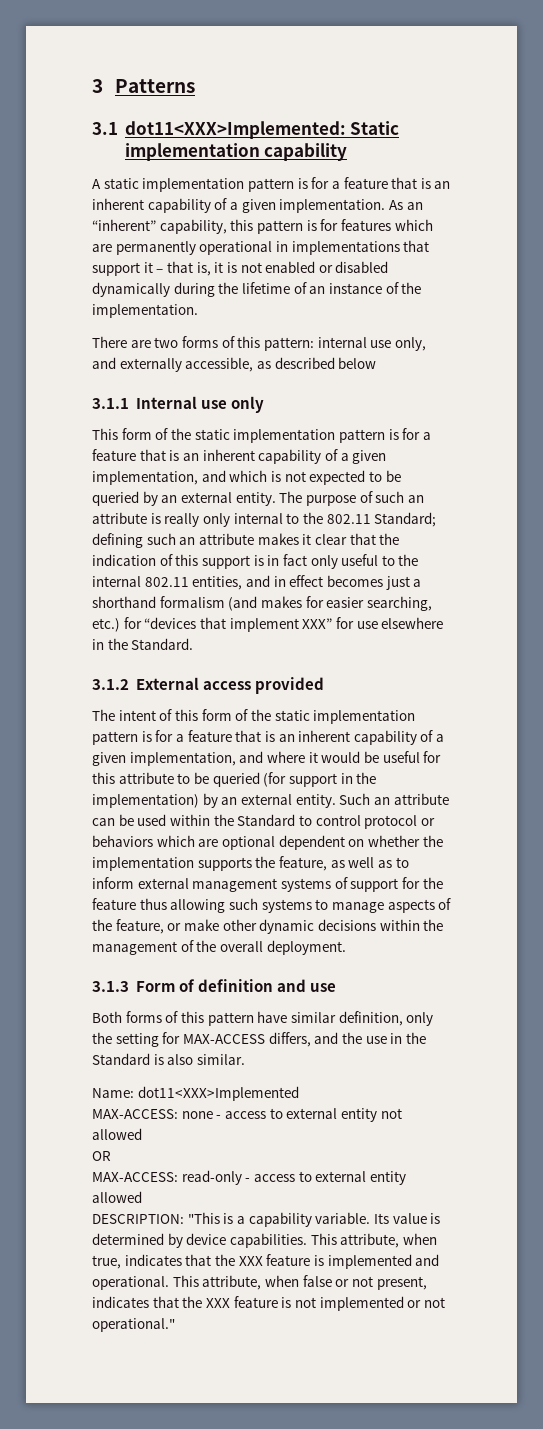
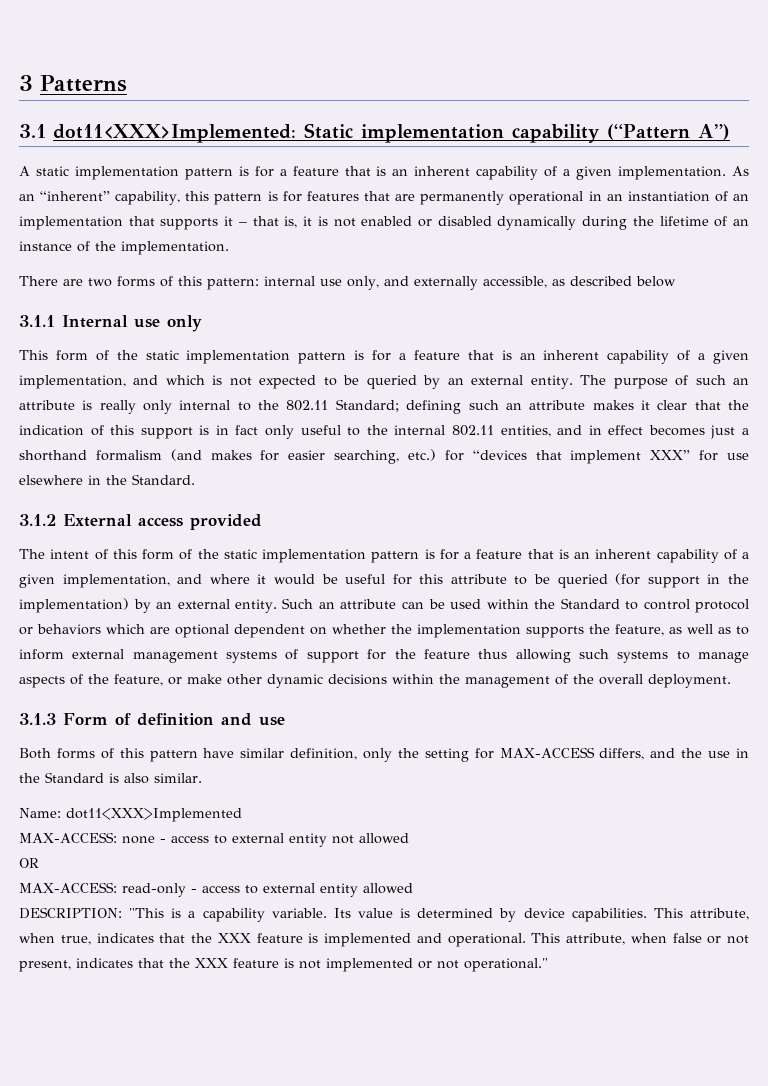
(348, 152) none -> [607,124,731,140] (“Pattern A”)
[394,219,433,231] which -> [363,191,390,201] that
[291,240,430,255] [92,262,140,276] implementations that support -> [606,191,749,202] [19,216,219,230] an instantiation of an implementation that supports

